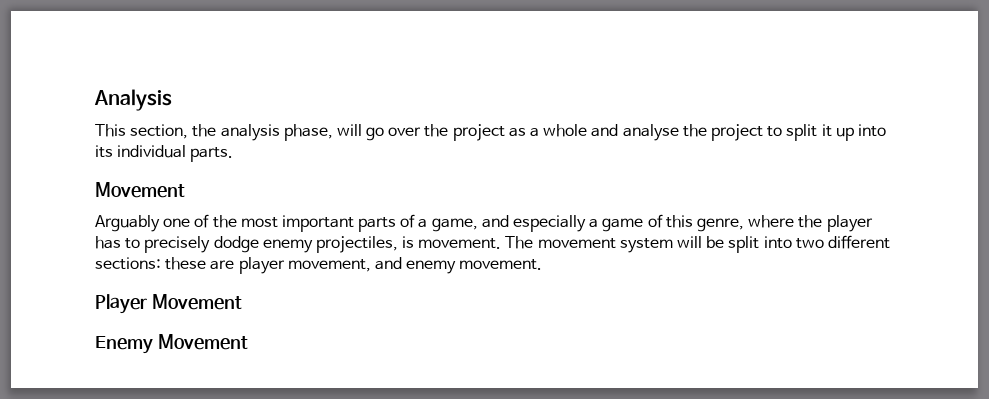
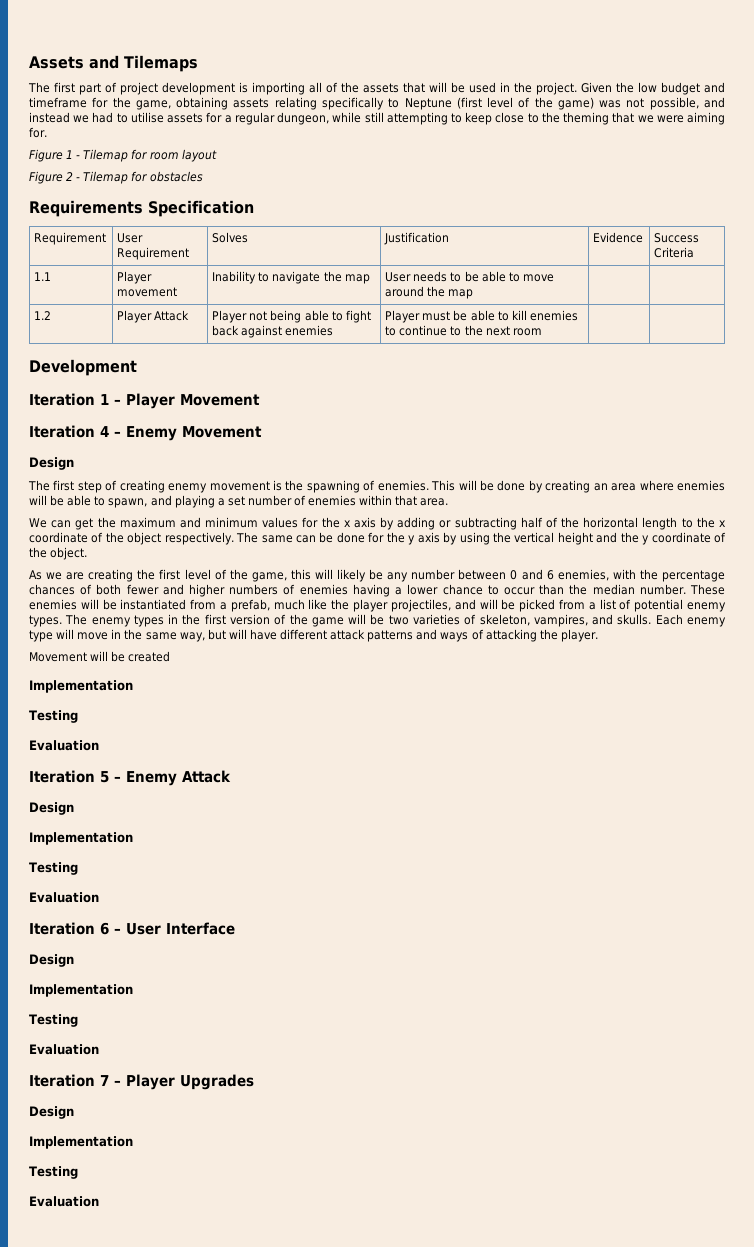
[94,89,172,111] [95,124,886,141] [95,145,234,162] [95,182,185,198] [95,214,873,232] [95,235,890,253] [95,257,543,274] Analysis // This section, the analysis phase, will go over the project as a whole and analyse the project to split it up into its individual parts. // Movement // Arguably one of the most important parts of a game, and especially a game of this genre, where the player has to precisely dodge enemy projectiles, is movement. The movement system will be split into two different sections: these are player movement, and enemy movement. // -> [29,55,198,72] [28,82,725,95] [29,97,726,110] [29,112,726,125] [29,127,47,138] [29,149,217,162] [29,171,203,184] [29,200,254,217] [34,232,107,245] [117,233,144,243] [117,247,190,260] [212,232,249,243] [384,232,450,245] [593,232,644,243] [654,233,700,243] [654,247,695,258] [34,272,52,281] [117,271,153,284] [117,287,178,297] [212,271,370,284] [385,271,554,282] [385,286,474,299] [34,311,52,320] [117,310,190,323] [212,310,371,323] [212,325,334,338] [385,310,578,323] [385,325,542,336] [29,359,137,376] [29,393,121,406] Assets and Tilemaps // The first part of project development is importing all of the assets that will be used in the project. Given the low budget and timeframe for the game, obtaining assets relating specifically to Neptune (first level of the game) was not possible, and instead we had to utilise assets for a regular dungeon, while still attempting to keep close to the theming that we were aiming for. // Figure 1 - Tilemap for room layout // Figure 2 - Tilemap for obstacles // Requirements Specification // Requirement | User Requirement | Solves | Justification | Evidence | Success Criteria // 1.1 | Player movement | Inability to navigate the map | User needs to be able to move around the map | | // 1.2 | Player Attack | Player not being able to fight back against enemies | Player must be able to kill enemies to continue to the next room | | // Development // Iteration 1 –
(242, 302) none -> [29,425,121,438] Iteration 4 –
(248, 342) none -> [29,457,74,470] [28,480,726,493] [29,495,449,508] [29,517,726,530] [29,532,727,545] [29,547,88,560] [29,569,725,582] [29,584,725,597] [29,599,727,612] [29,614,726,627] [29,629,598,642] [29,651,171,662] [29,680,133,693] [29,710,78,723] [29,740,99,751] [29,770,231,786] [29,802,74,815] [29,832,133,845] [29,862,78,875] [29,892,99,903] [29,922,235,935] [29,954,74,967] [29,984,133,997] [29,1014,78,1027] [29,1044,99,1055] [29,1074,254,1090] [29,1106,74,1119] [29,1136,133,1149] [29,1166,78,1179] [29,1196,99,1207] // Design // The first step of creating enemy movement is the spawning of enemies. This will be done by creating an area where enemies will be able to spawn, and playing a set number of enemies within that area. // We can get the maximum and minimum values for the x axis by adding or subtracting half of the horizontal length to the x coordinate of the object respectively. The same can be done for the y axis by using the vertical height and the y coordinate of the object. // As we are creating the first level of the game, this will likely be any number between 0 and 6 enemies, with the percentage chances of both fewer and higher numbers of enemies having a lower chance to occur than the median number. These enemies will be instantiated from a prefab, much like the player projectiles, and will be picked from a list of potential enemy types. The enemy types in the first version of the game will be two varieties of skeleton, vampires, and skulls. Each enemy type will move in the same way, but will have different attack patterns and ways of attacking the player. // Movement will be created // Implementation // Testing // Evaluation // Iteration 5 – Enemy Attack // Design // Implementation // Testing // Evaluation // Iteration 6 – User Interface // Design // Implementation // Testing // Evaluation // Iteration 7 – Player Upgrades // Design // Implementation // Testing // Evaluation

